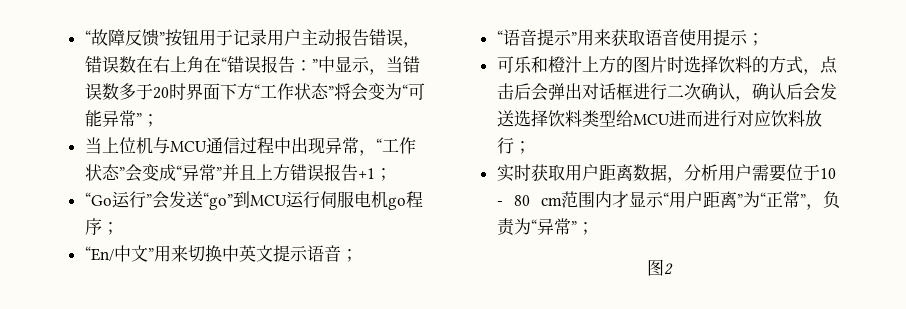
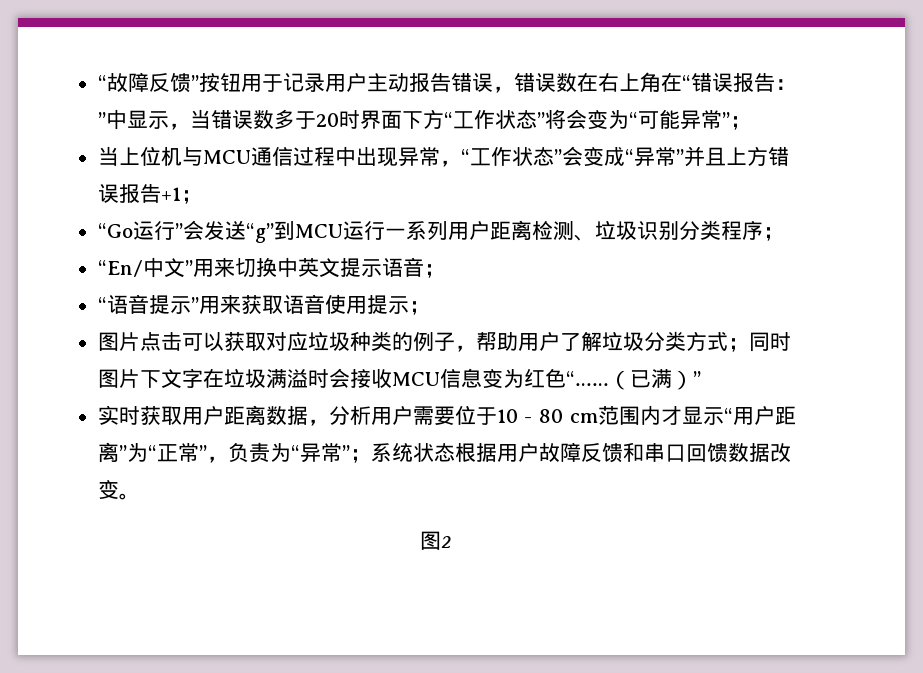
[202,192,233,210] “go” -> [245,223,274,243] “g”
[319,191,406,210] 伺服电机go -> [384,220,721,241] 一系列用户距离检测、垃圾识别分类
[496,55,838,75] [496,83,837,102] [496,109,822,127] [496,137,531,154] 可乐和橙汁上方的图片时选择饮料的方式，点击后会弹出对话框进行二次确认，确认后会发送选择饮料类型给MCU进而进行对应饮料放行； -> [97,331,791,352] [97,368,701,390] 图片点击可以获取对应垃圾种类的例子，帮助用户了解垃圾分类方式；同时图片下文字在垃圾满溢时会接收MCU信息变为红色“……（已满）”
(594, 228) none -> [370,442,791,463] [97,480,140,500] 系统状态根据用户故障反馈和串口回馈数据改变。

